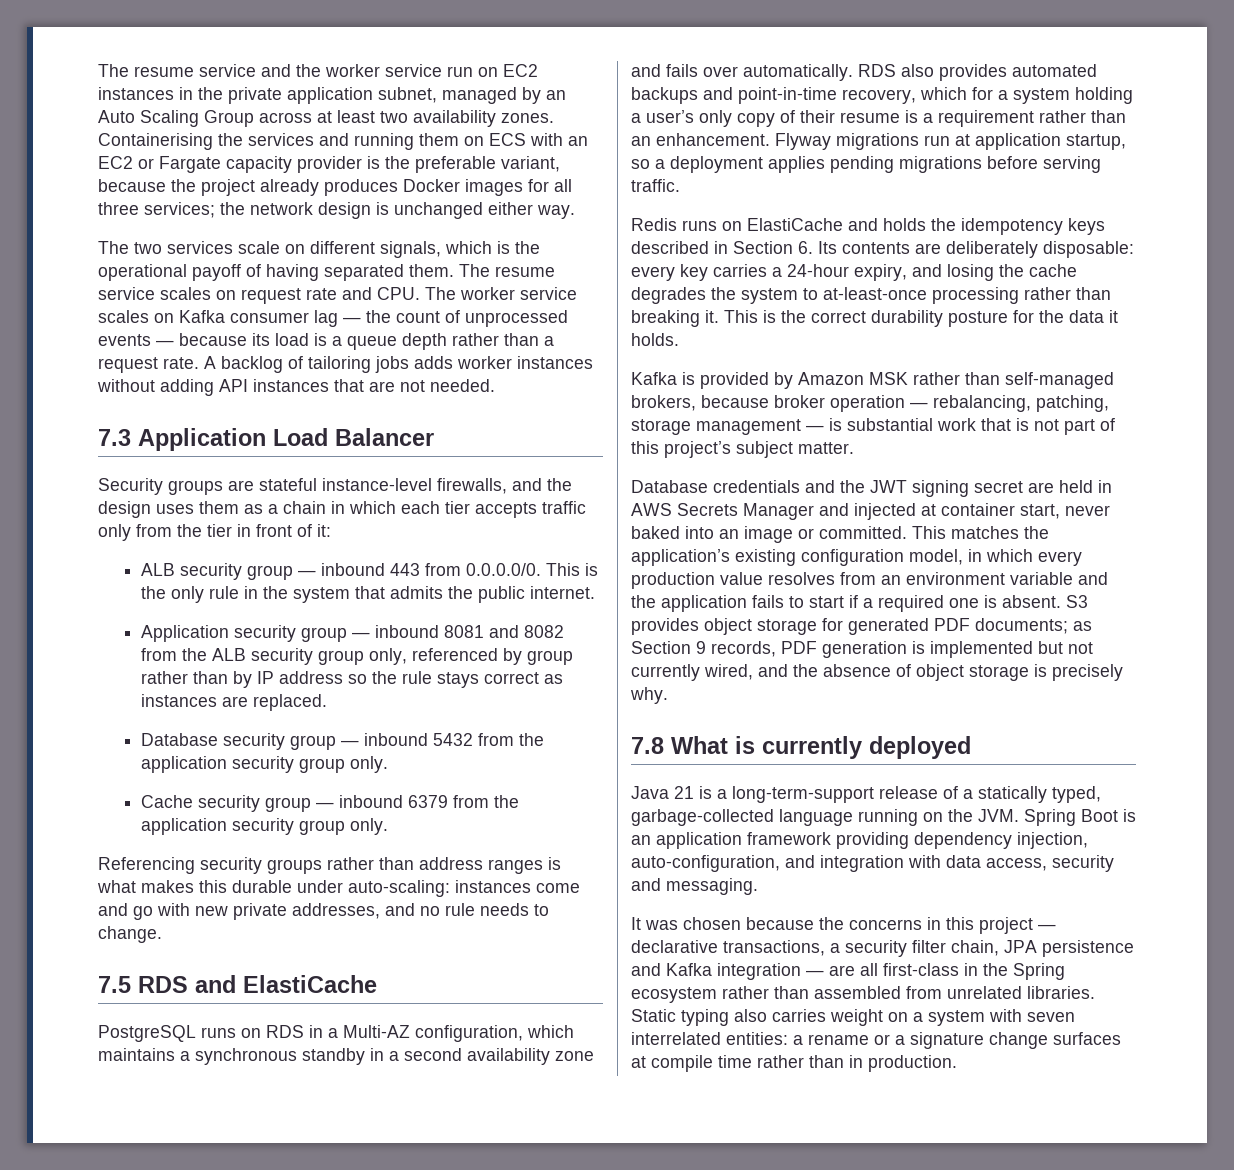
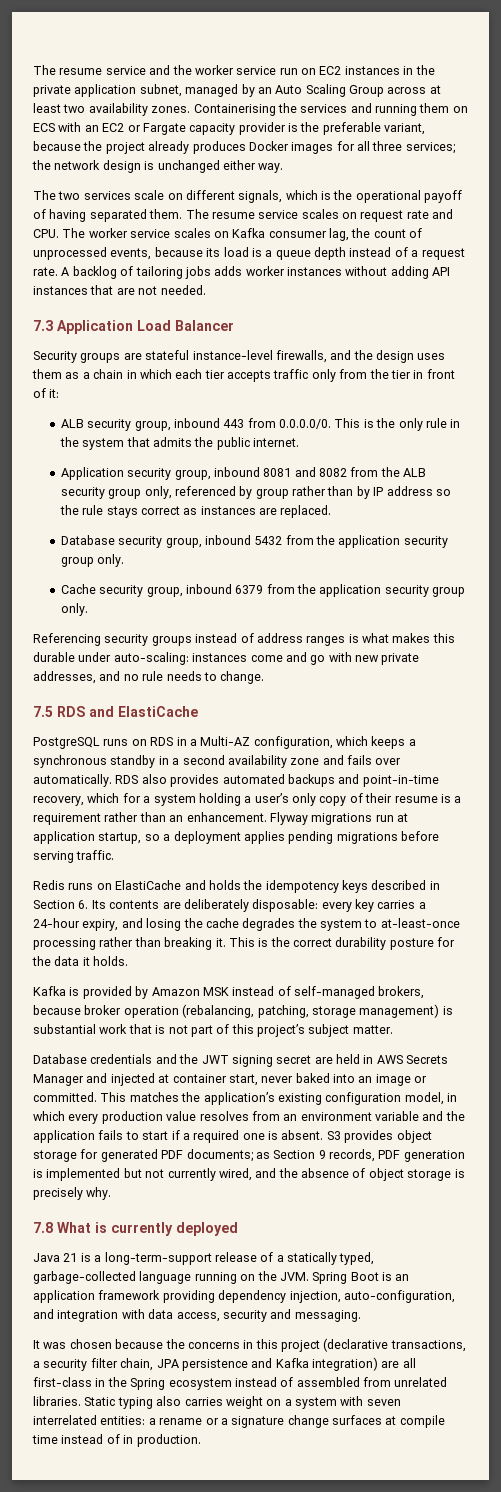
[314,310,361,327] lag — -> [329,228,349,241] lag,
[98,334,174,346] events — -> [110,248,152,260] events,
[452,333,539,346] rather than -> [349,247,408,257] instead of
[246,565,316,580] group — -> [134,421,171,431] group,
[300,627,370,642] group — -> [174,470,211,480] group,
[289,735,359,750] group — -> [165,538,202,548] group,
[264,797,334,812] group — -> [146,587,183,597] group,
[327,857,414,870] rather than -> [195,633,254,643] instead of
[98,1048,175,1061] maintains -> [371,736,406,749] keeps
[913,372,1000,385] rather than -> [232,986,291,996] instead of
[910,395,1109,412] [631,419,824,435] — rebalancing, patching, storage management — -> [182,1004,440,1018] (rebalancing, patching, storage management)
[1038,924,1056,930] [631,940,718,953] — declarative -> [323,1338,389,1352] (declarative
[717,963,824,980] integration — -> [312,1357,378,1371] integration)
[722,986,809,999] rather than -> [234,1377,294,1387] instead of
[757,1055,844,1068] rather than -> [61,1434,120,1444] instead of

